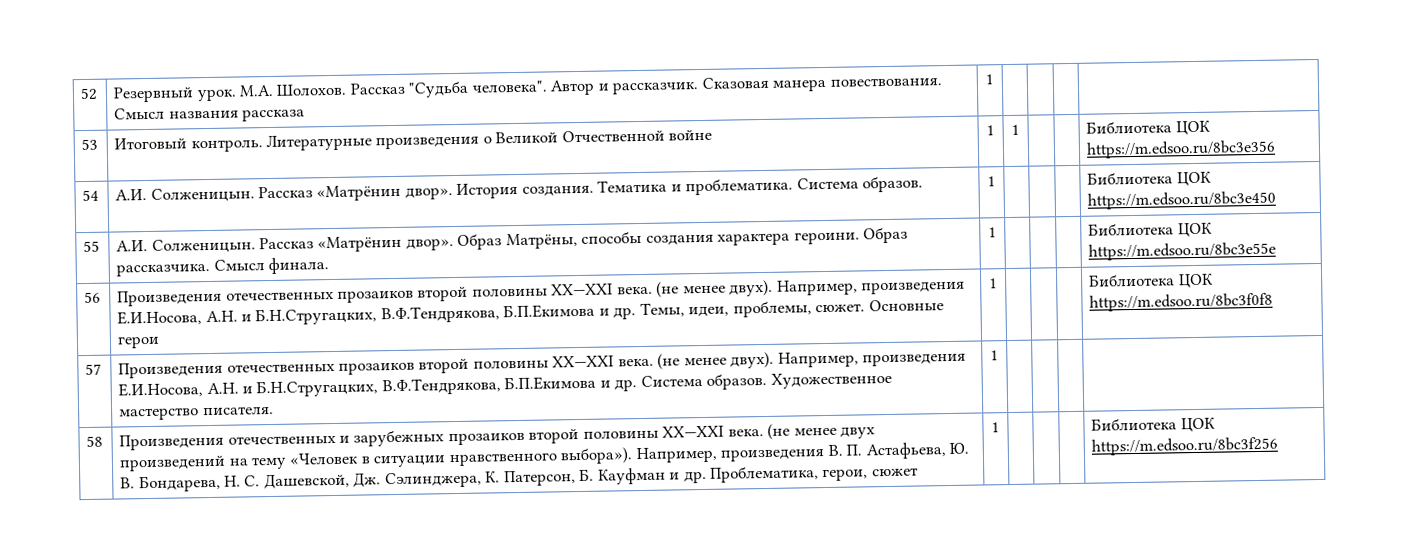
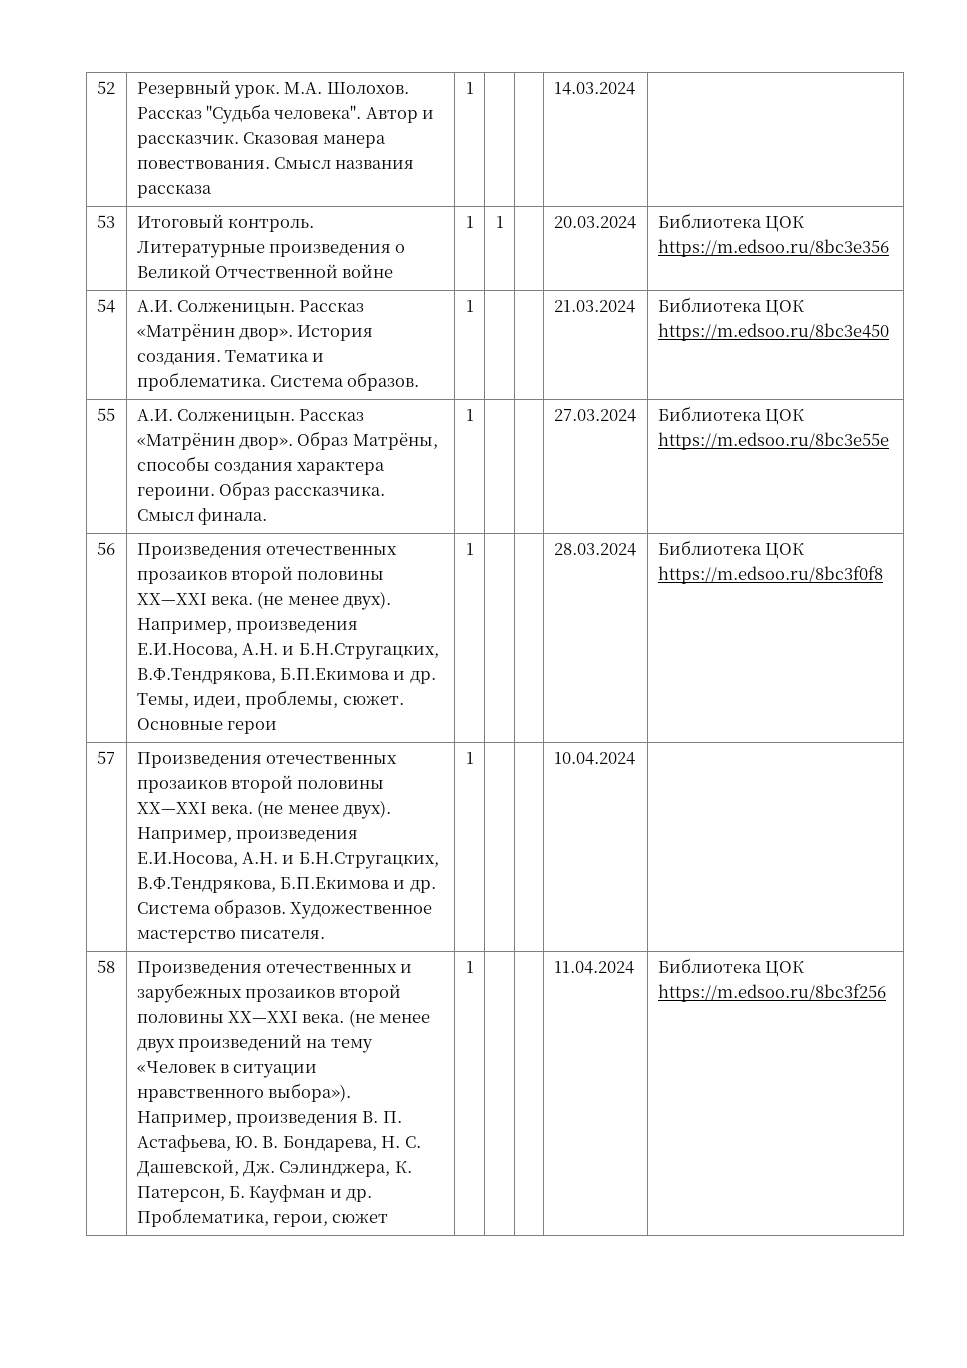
(994, 79) none -> [553,82,635,95] 14.03.2024
(1020, 129) none -> [553,216,636,229] 20.03.2024
(996, 181) none -> [553,300,635,313] 21.03.2024
(997, 232) none -> [553,409,636,422] 27.03.2024
(998, 283) none -> [553,543,636,556] 28.03.2024
(999, 355) none -> [553,752,635,765] 10.04.2024
(1000, 427) none -> [553,961,634,974] 11.04.2024

